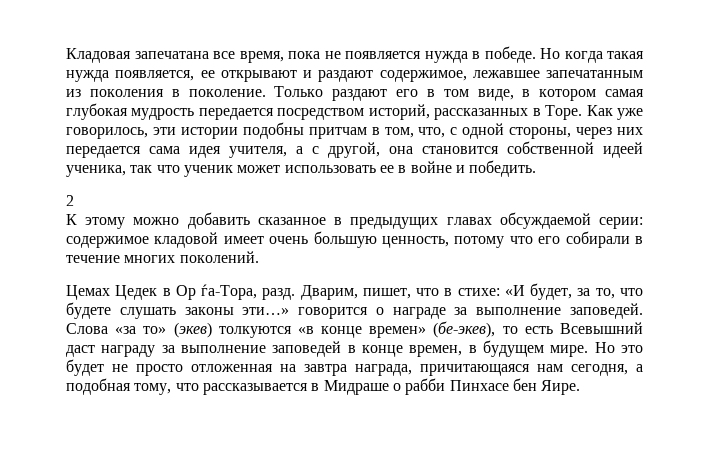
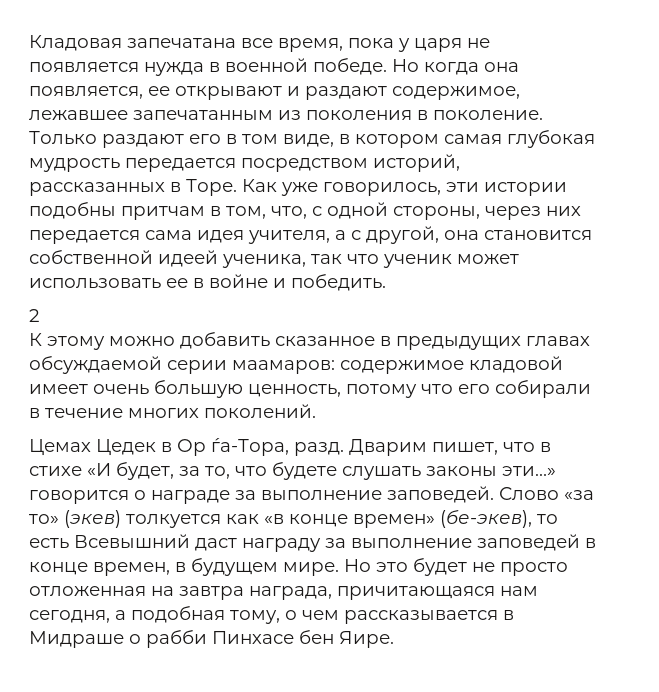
(320, 55) none -> [398,38,462,52] у царя
(480, 55) none -> [225,58,308,72] военной
[607,51,644,59] [66,70,109,82] такая нужда -> [484,62,519,72] она
[599,217,643,229] серии: -> [167,360,335,374] серии маамаров:
[300,285,358,300] Дварим, -> [349,439,427,456] Дварим
[457,288,500,296] стихе: -> [29,466,82,476] стихе
[66,323,108,334] Слова -> [499,487,559,500] Слово
[218,326,292,338] толкуются -> [126,514,259,528] толкуется как
[175,383,199,391] что -> [285,610,339,620] о чем

